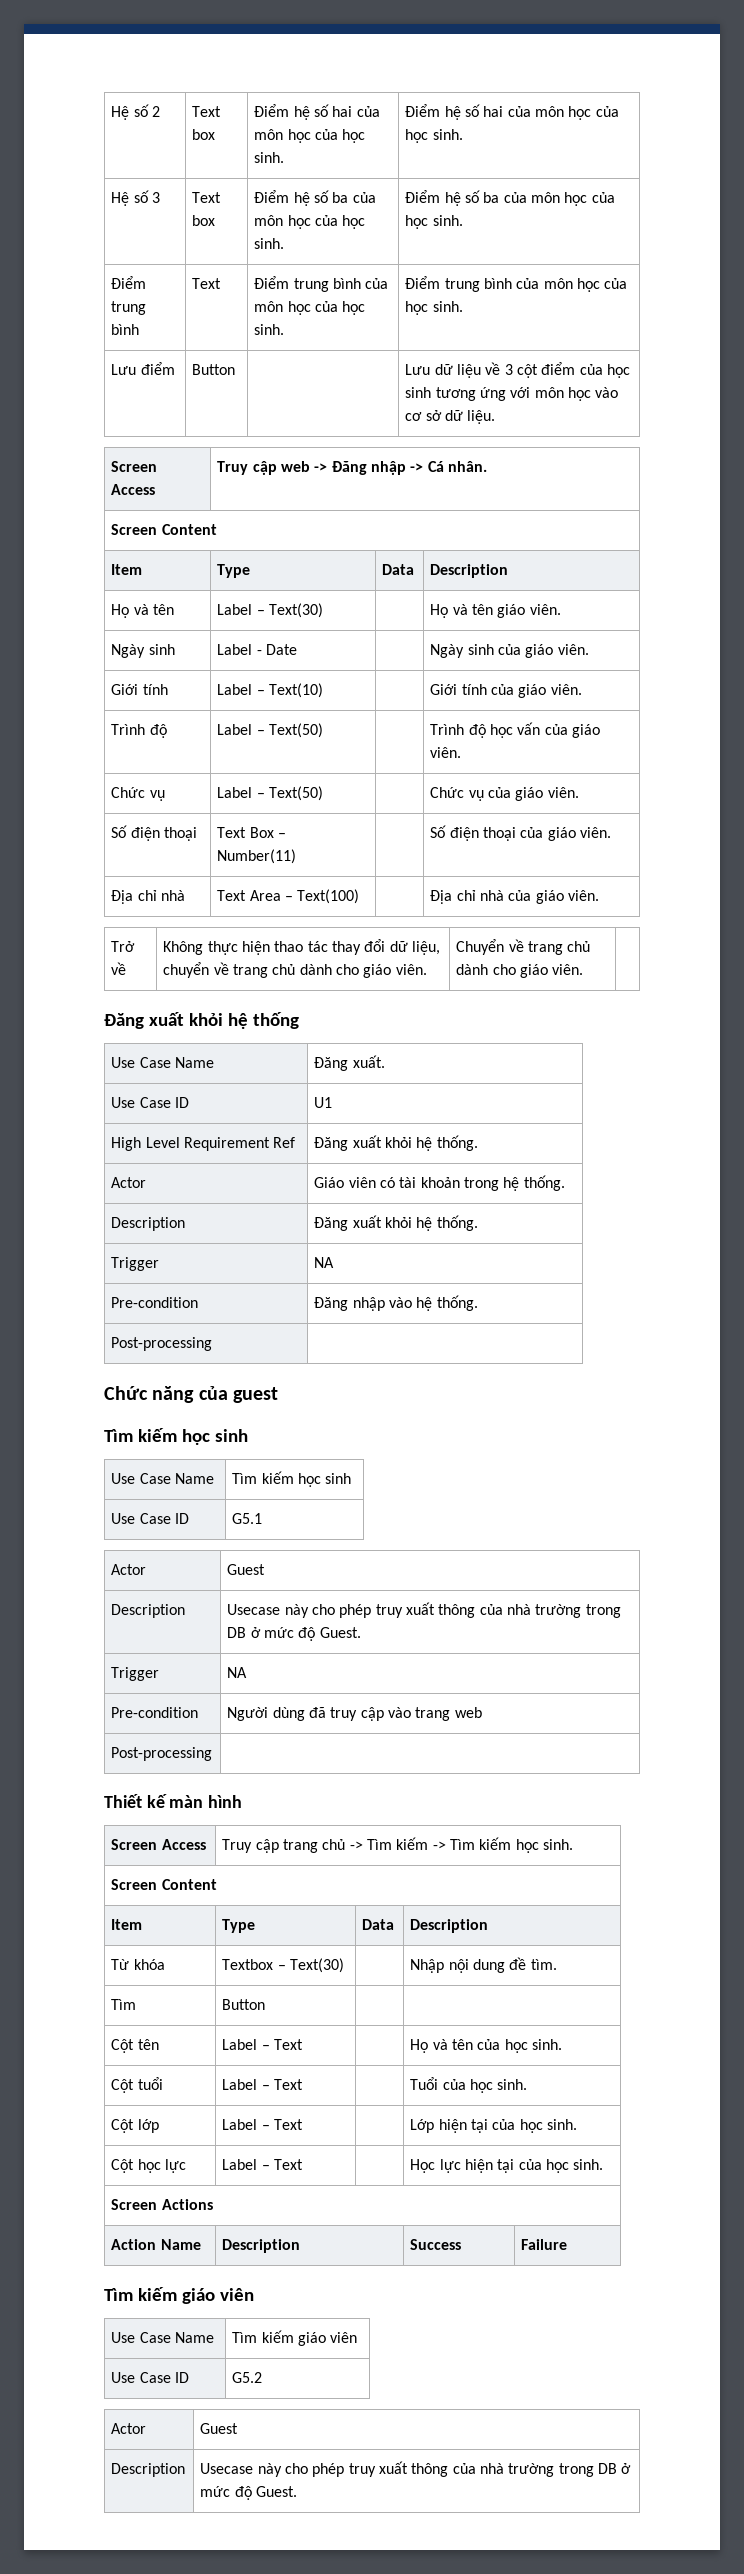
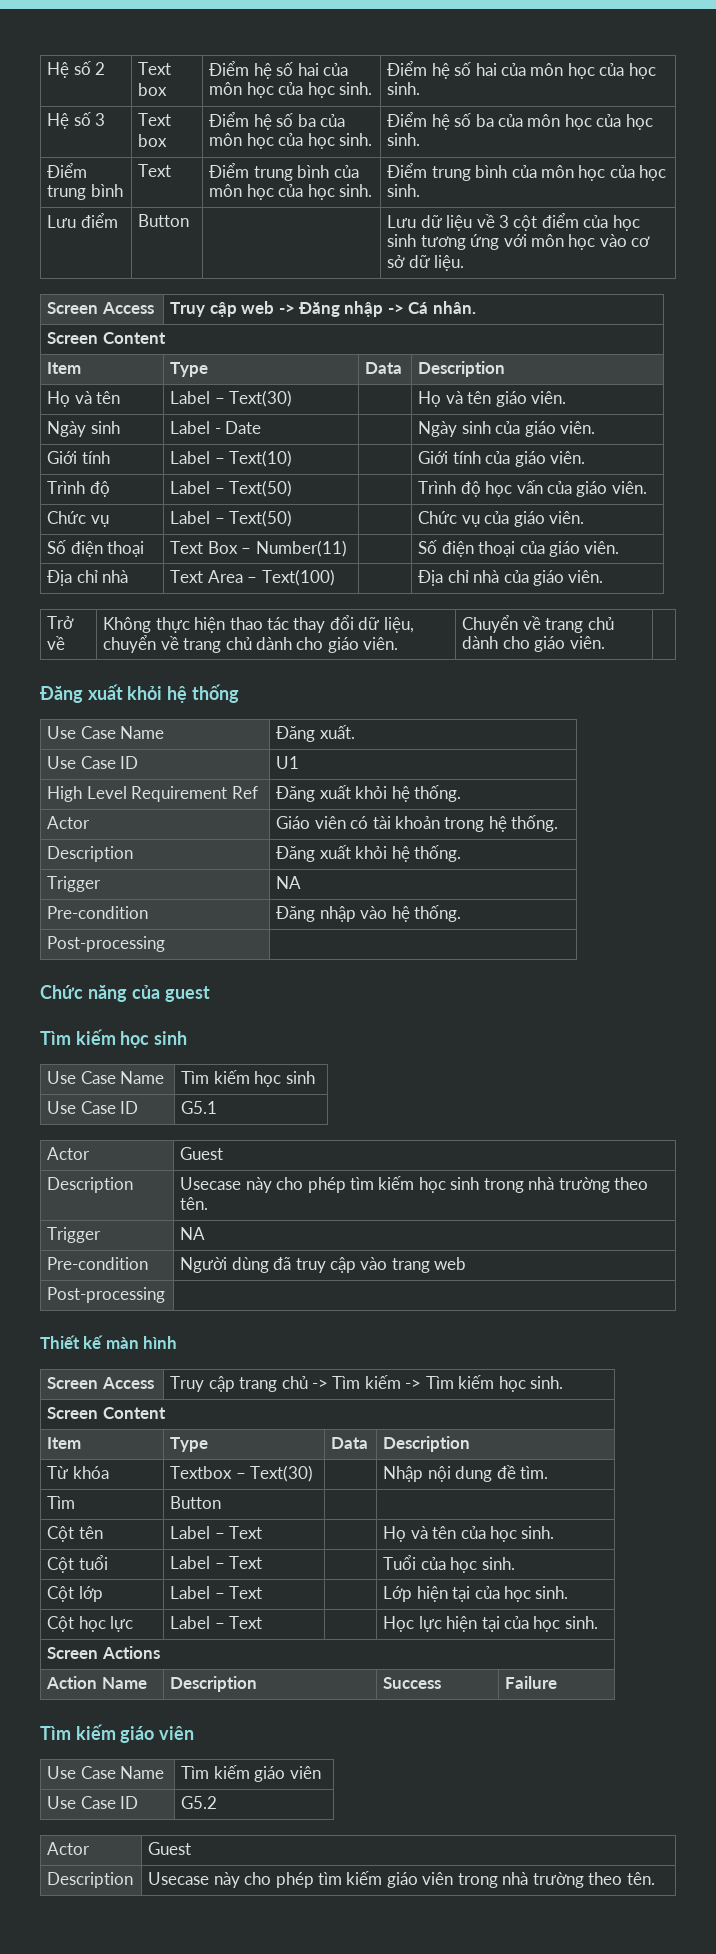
[375,1602,621,1618] [227,1627,361,1641] truy xuất thông của nhà trường trong DB ở mức độ Guest. -> [350,1176,649,1193] [180,1197,209,1210] tìm kiếm học sinh trong nhà trường theo tên.
[348,2461,632,2477] [200,2486,298,2500] truy xuất thông của nhà trường trong DB ở mức độ Guest. -> [318,1871,655,1888] tìm kiếm giáo viên trong nhà trường theo tên.

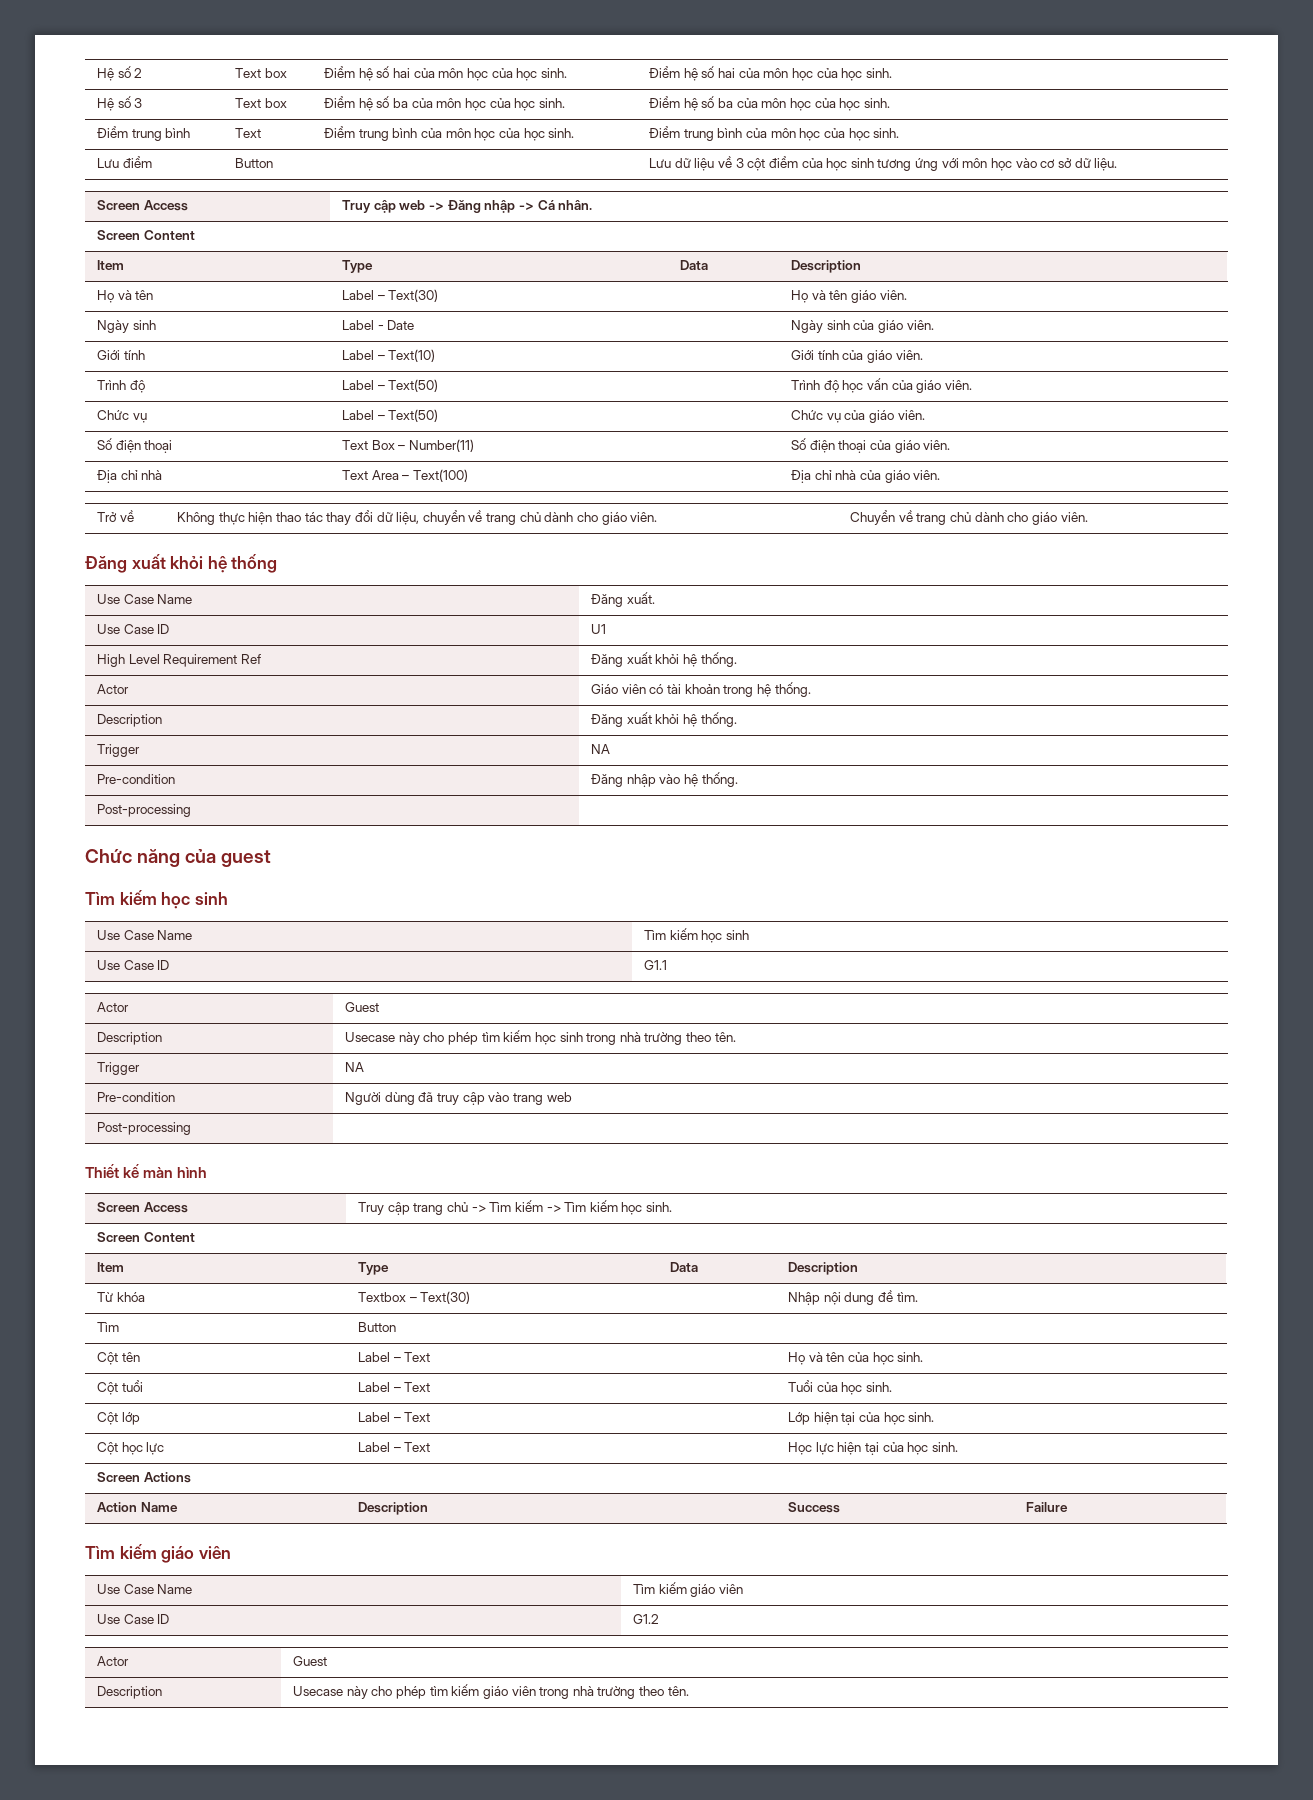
[181,1101,218,1114] G5.1 -> [643,960,667,970] G1.1
[181,1796,218,1809] G5.2 -> [632,1614,659,1624] G1.2

